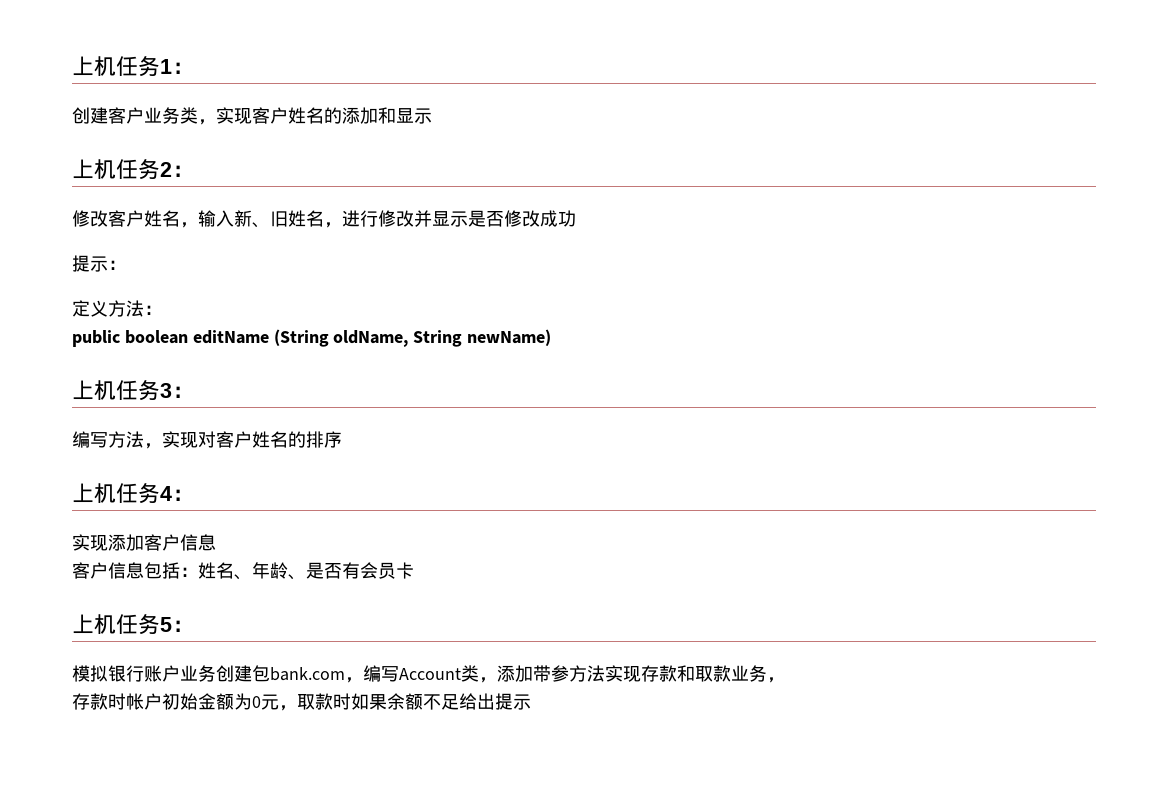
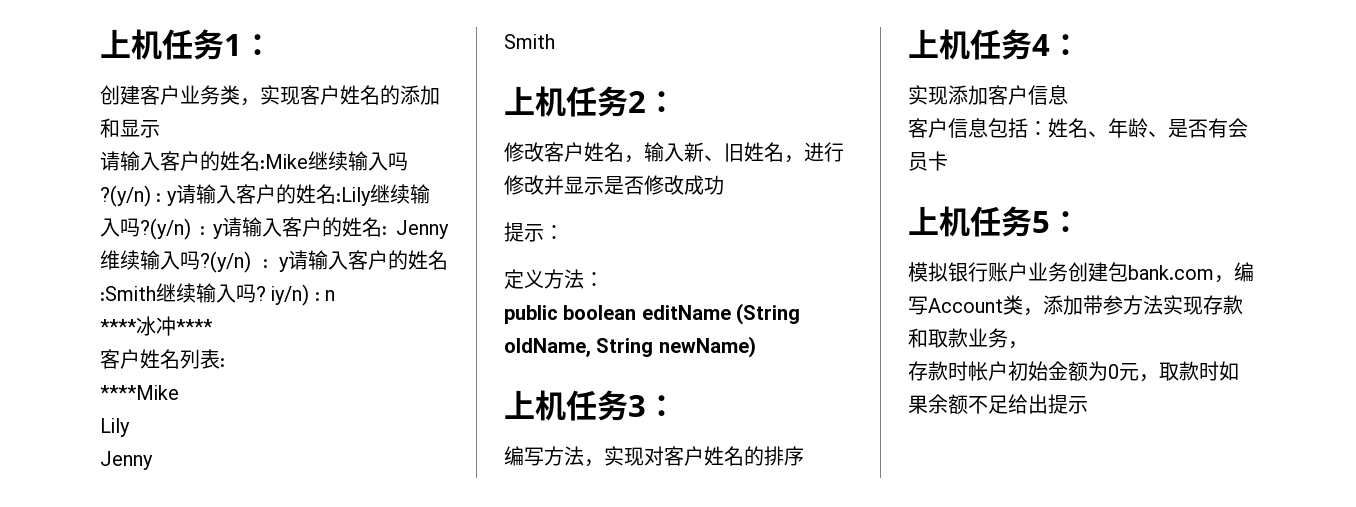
(432, 116) none -> [100,151,408,171] [100,184,430,207] [100,217,450,240] [100,250,448,273] [100,283,336,306] [100,316,213,336] [100,349,225,369] [100,385,179,400] [100,418,130,437] [100,451,153,470] [504,34,555,49] // 请输入客户的姓名:Mike继续输入吗?(y/n) : y请输入客户的姓名:Lily继续输入吗?(y/n) : y请输入客户的姓名: Jenny维续输入吗?(y/n) : y请输入客户的姓名:Smith继续输入吗? iy/n) : n // ****冰冲**** // 客户姓名列表: // ****Mike // Lily // Jenny // Smith

